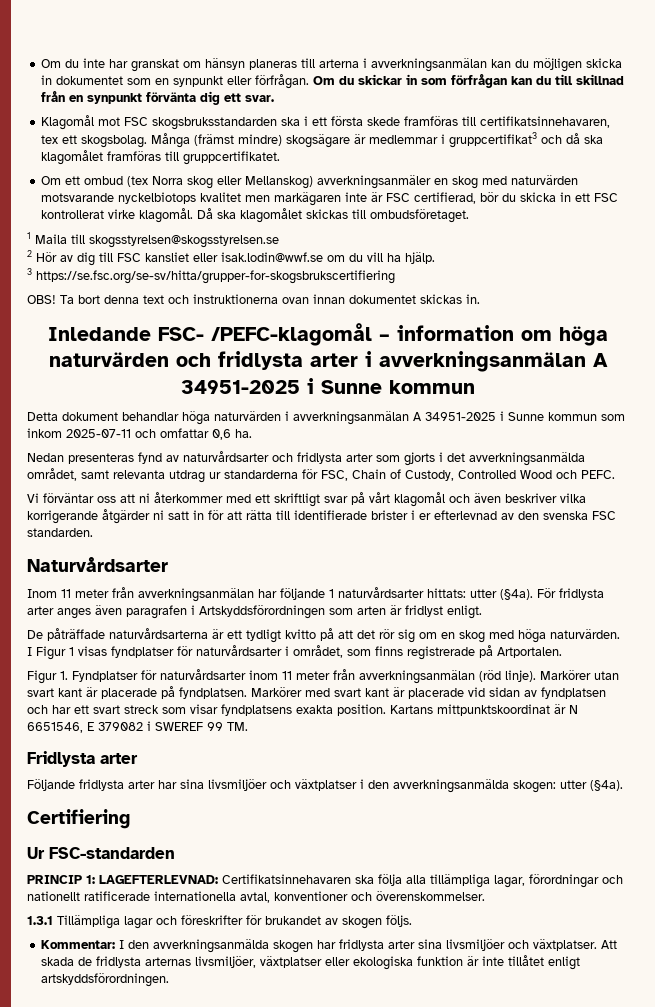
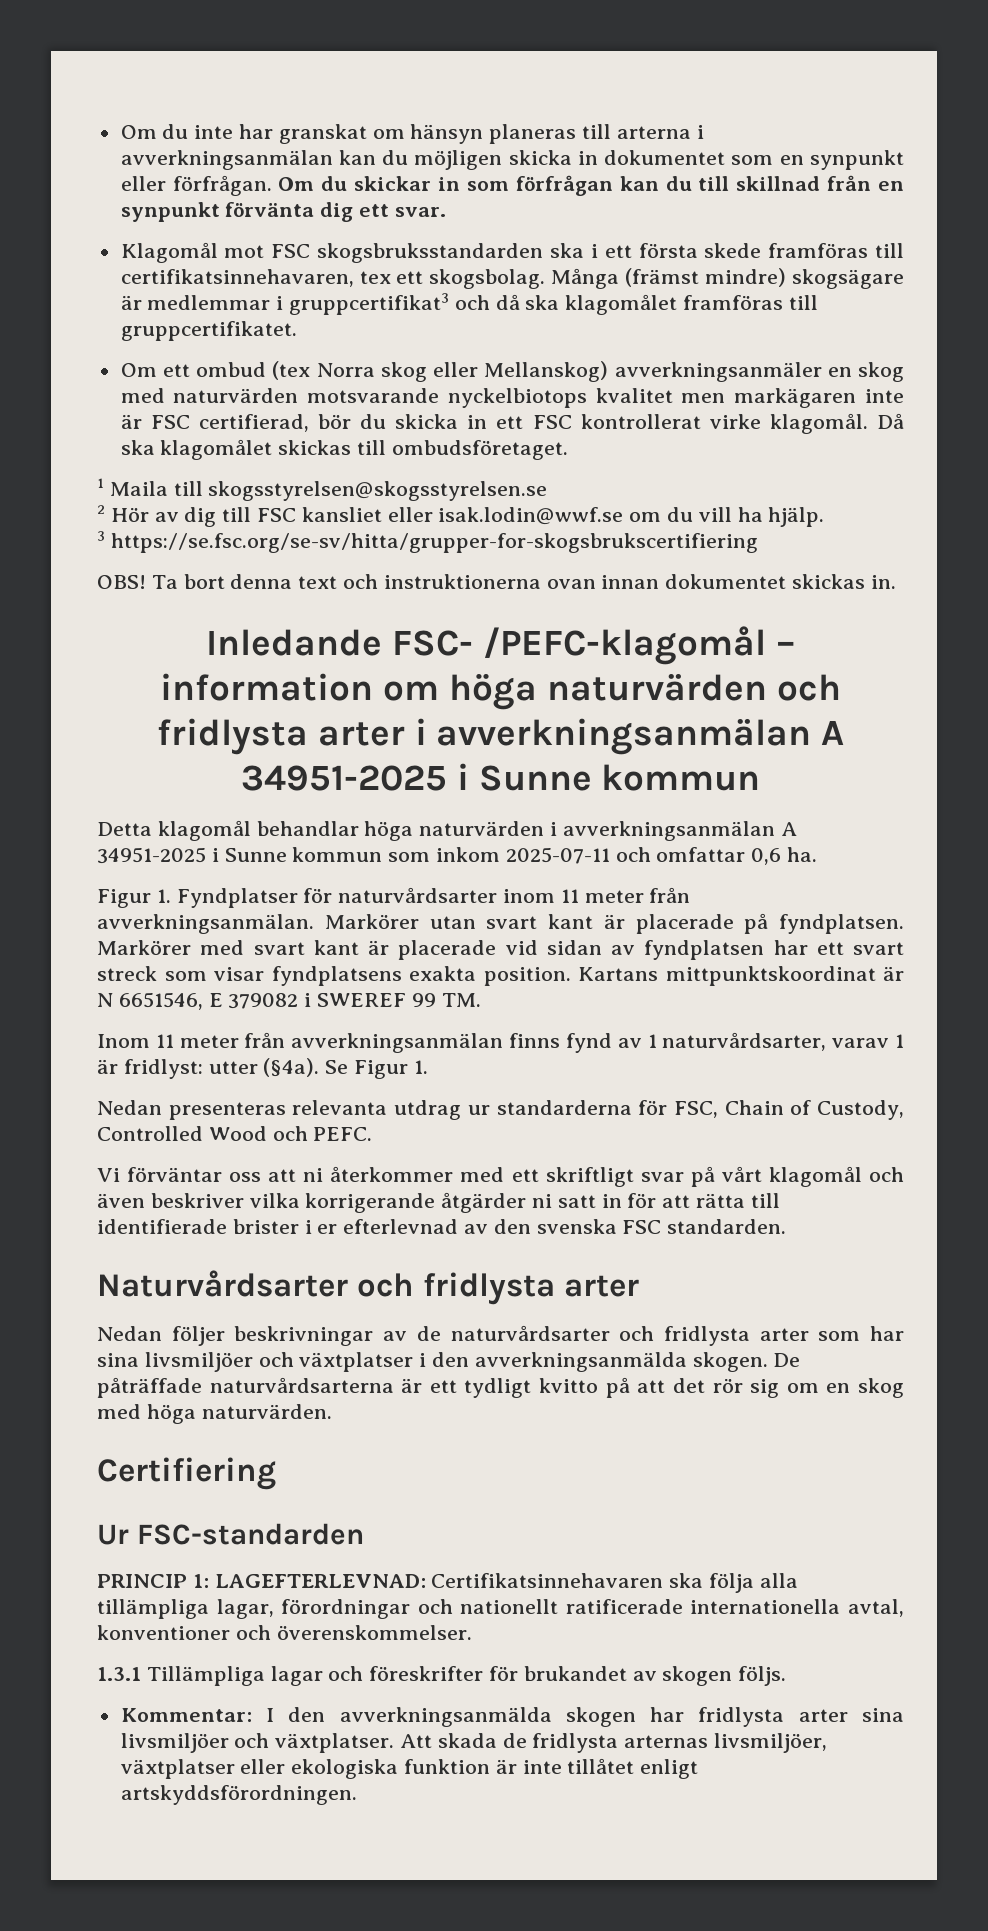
[62,412,118,421] dokument -> [157,820,251,841] klagomål
[27,451,585,466] [27,468,109,481] Nedan presenteras fynd av naturvårdsarter och fridlysta arter som gjorts i det avverkningsanmälda området, samt -> [97,887,691,908] [97,913,904,934] [97,940,904,960] [97,966,904,986] [97,992,481,1010] [97,1032,905,1053] [97,1058,428,1079] [97,1100,286,1120] Figur 1. Fyndplatser för naturvårdsarter inom 11 meter från avverkningsanmälan. Markörer utan svart kant är placerade på fyndplatsen. Markörer med svart kant är placerade vid sidan av fyndplatsen har ett svart streck som visar fyndplatsens exakta position. Kartans mittpunktskoordinat är N 6651546, E 379082 i SWEREF 99 TM. // Inom 11 meter från avverkningsanmälan finns fynd av 1 naturvårdsarter, varav 1 är fridlyst: utter (§4a). Se Figur 1. // Nedan presenteras
[27,587,604,602] [27,605,482,619] // Inom 11 meter från avverkningsanmälan har följande 1 naturvårdsarter hittats: utter (§4a). För fridlysta arter anges även paragrafen i Artskyddsförordningen som arten är fridlyst enligt. // -> [356,1272,639,1305] [97,1325,905,1346] [97,1352,768,1372] och fridlysta arter // Nedan följer beskrivningar av de naturvårdsarter och fridlysta arter som har sina livsmiljöer och växtplatser i den avverkningsanmälda skogen.
[27,645,562,660] [27,669,619,684] [27,686,606,699] [27,704,578,716] [27,721,248,733] [27,751,138,767] [27,779,623,793] I Figur 1 visas fyndplatser för naturvårdsarter i området, som finns registrerade på Artportalen. // Figur 1. Fyndplatser för naturvårdsarter inom 11 meter från avverkningsanmälan (röd linje). Markörer utan svart kant är placerade på fyndplatsen. Markörer med svart kant är placerade vid sidan av fyndplatsen och har ett svart streck som visar fyndplatsens exakta position. Kartans mittpunktskoordinat är N 6651546, E 379082 i SWEREF 99 TM. // Fridlysta arter // Följande fridlysta arter har sina livsmiljöer och växtplatser i den avverkningsanmälda skogen: utter (§4a). -> (332, 1411) none

